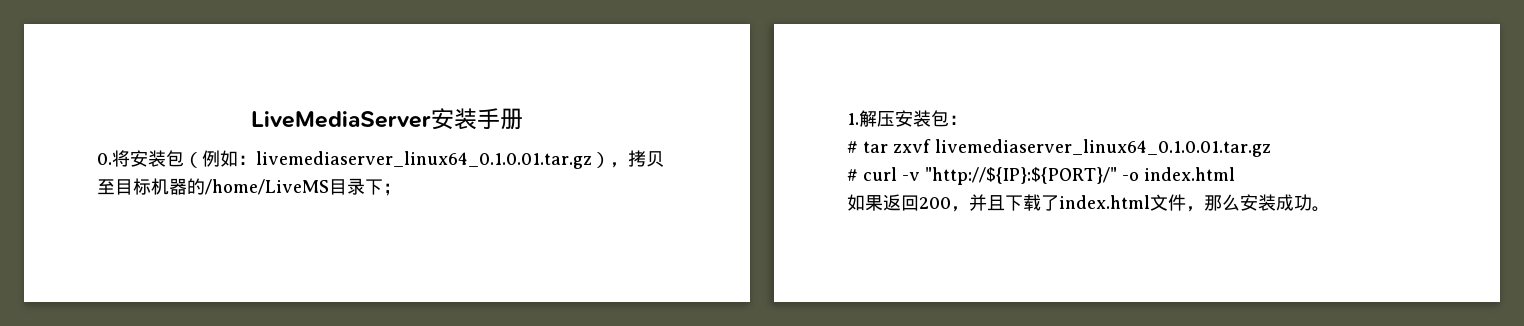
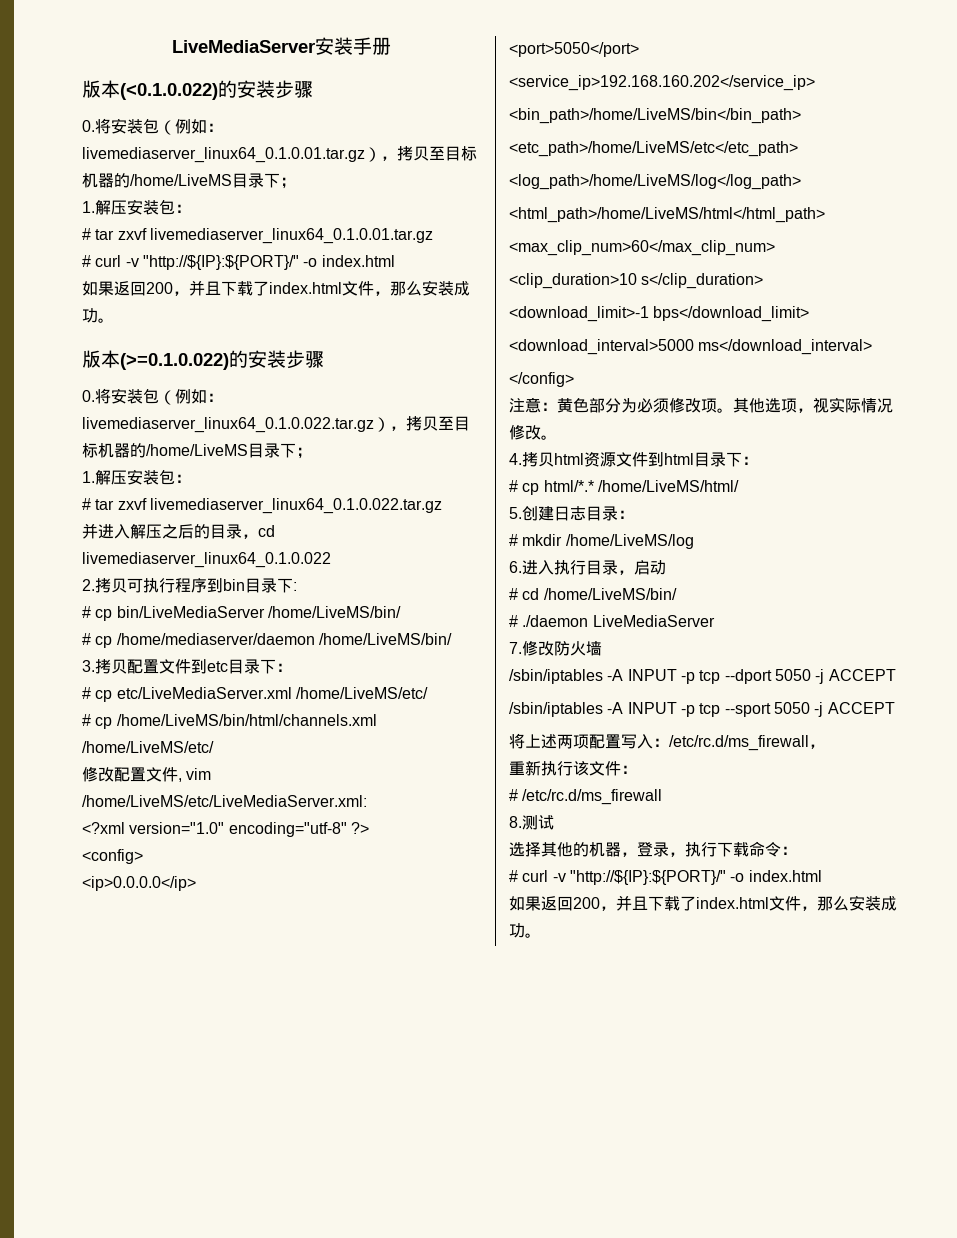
(523, 119) none -> [82,80,313,100] // 版本(<0.1.0.022)的安装步骤
(1330, 209) none -> [82,350,324,370] [82,388,223,405] [82,416,470,433] [82,443,312,459] [82,469,191,485] [82,498,442,514] [82,523,275,539] [82,552,331,568] [82,578,297,593] [82,606,401,621] [82,633,452,648] [82,659,292,674] [82,687,428,702] [82,714,377,729] [82,741,214,753] [82,766,212,782] [82,795,367,807] [82,822,369,837] [82,849,143,864] [82,876,196,891] [509,42,639,57] [509,75,815,91] [509,108,801,124] [509,141,798,157] [509,174,801,190] [509,207,825,223] [509,240,775,256] [509,273,764,289] [509,306,810,322] [509,339,873,355] [509,372,574,387] [509,397,893,413] [509,424,557,440] [509,452,758,467] [509,480,739,495] [509,506,634,521] [509,534,694,549] [509,560,666,575] [509,588,677,600] [509,615,715,627] [509,640,602,656] [509,669,896,684] [509,702,895,717] [509,733,825,751] [509,760,637,776] [509,789,663,805] [509,815,554,830] [509,841,797,857] [509,870,822,885] [509,895,897,911] [509,923,541,938] // 版本(>=0.1.0.022)的安装步骤 // 0.将安装包（例如：livemediaserver_linux64_0.1.0.022.tar.gz），拷贝至目标机器的/home/LiveMS目录下； // 1.解压安装包： // # tar zxvf livemediaserver_linux64_0.1.0.022.tar.gz // 并进入解压之后的目录，cd livemediaserver_linux64_0.1.0.022 // 2.拷贝可执行程序到bin目录下: // # cp bin/LiveMediaServer /home/LiveMS/bin/ // # cp /home/mediaserver/daemon /home/LiveMS/bin/ // 3.拷贝配置文件到etc目录下： // # cp etc/LiveMediaServer.xml /home/LiveMS/etc/ // # cp /home/LiveMS/bin/html/channels.xml /home/LiveMS/etc/ // 修改配置文件, vim /home/LiveMS/etc/LiveMediaServer.xml: // <?xml version="1.0" encoding="utf-8" ?> // <config> // <ip>0.0.0.0</ip> // <port>5050</port> // <service_ip>192.168.160.202</service_ip> // <bin_path>/home/LiveMS/bin</bin_path> // <etc_path>/home/LiveMS/etc</etc_path> // <log_path>/home/LiveMS/log</log_path> // <html_path>/home/LiveMS/html</html_path> // <max_clip_num>60</max_clip_num> // <clip_duration>10 s</clip_duration> // <download_limit>-1 bps</download_limit> // <download_interval>5000 ms</download_interval> // </config> // 注意：黄色部分为必须修改项。其他选项，视实际情况修改。 // 4.拷贝html资源文件到html目录下： // # cp html/*.* /home/LiveMS/html/ // 5.创建日志目录： // # mkdir /home/LiveMS/log // 6.进入执行目录，启动 // # cd /home/LiveMS/bin/ // # ./daemon LiveMediaServer // 7.修改防火墙 // /sbin/iptables -A INPUT -p tcp --dport 5050 -j ACCEPT // /sbin/iptables -A INPUT -p tcp --sport 5050 -j ACCEPT // 将上述两项配置写入：/etc/rc.d/ms_firewall， // 重新执行该文件： // # /etc/rc.d/ms_firewall // 8.测试 // 选择其他的机器，登录，执行下载命令： // # curl -v "http://${IP}:${PORT}/" -o index.html // 如果返回200，并且下载了index.html文件，那么安装成功。

